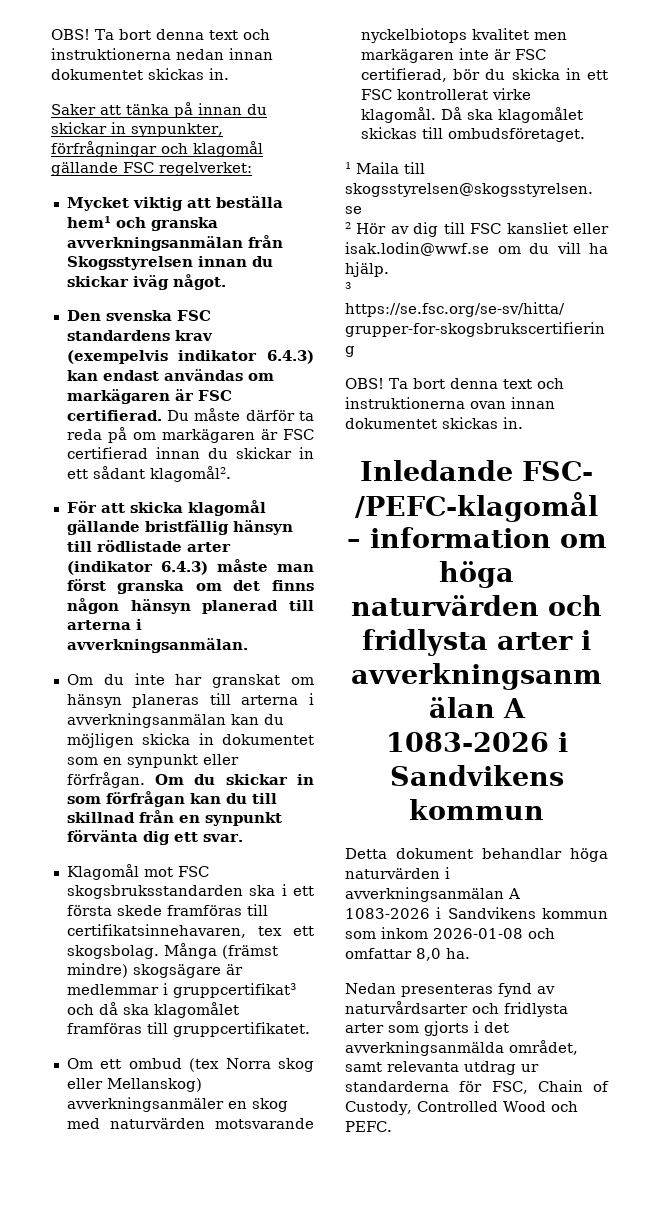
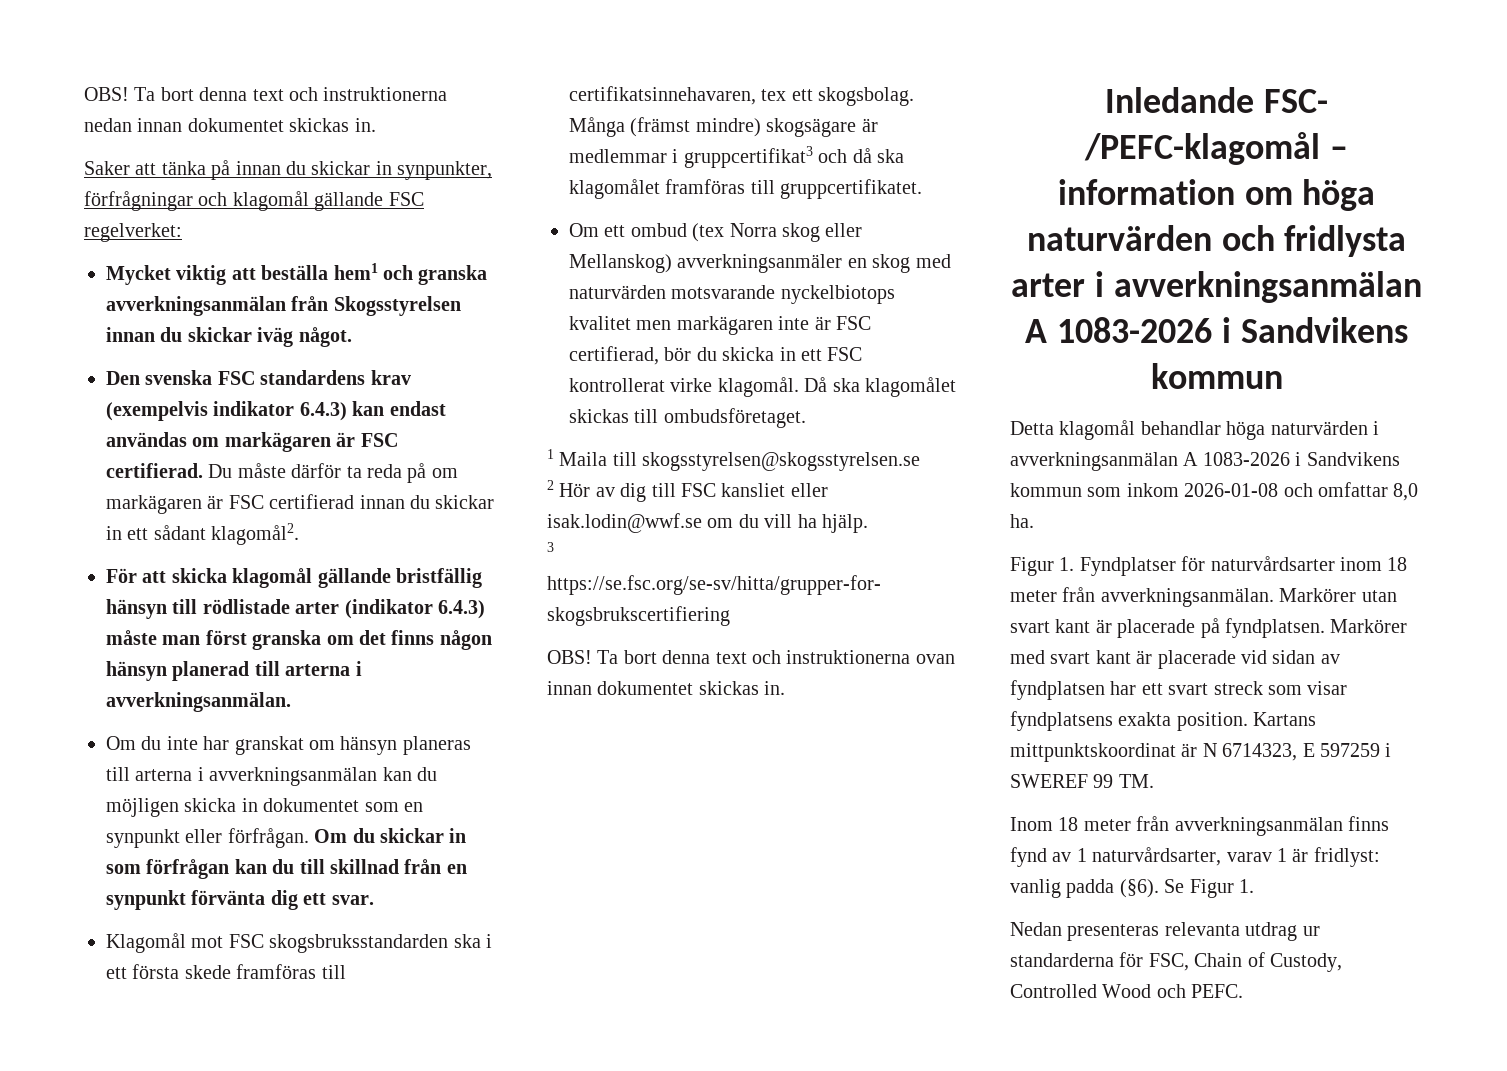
[396,848,473,859] dokument -> [1059,420,1136,440] klagomål
[345,983,555,997] [345,1001,568,1017] [345,1021,509,1036] [345,1040,578,1056] [345,1062,382,1072] Nedan presenteras fynd av naturvårdsarter och fridlysta arter som gjorts i det avverkningsanmälda området, samt -> [1010,556,1408,576] [1010,587,1397,607] [1010,618,1408,638] [1010,650,1340,669] [1010,680,1348,700] [1010,711,1317,731] [1010,743,1392,762] [1010,774,1154,788] [1010,816,1389,836] [1010,847,1380,867] [1010,879,1254,898] [1010,922,1160,941] Figur 1. Fyndplatser för naturvårdsarter inom 18 meter från avverkningsanmälan. Markörer utan svart kant är placerade på fyndplatsen. Markörer med svart kant är placerade vid sidan av fyndplatsen har ett svart streck som visar fyndplatsens exakta position. Kartans mittpunktskoordinat är N 6714323, E 597259 i SWEREF 99 TM. // Inom 18 meter från avverkningsanmälan finns fynd av 1 naturvårdsarter, varav 1 är fridlyst: vanlig padda (§6). Se Figur 1. // Nedan presenteras

